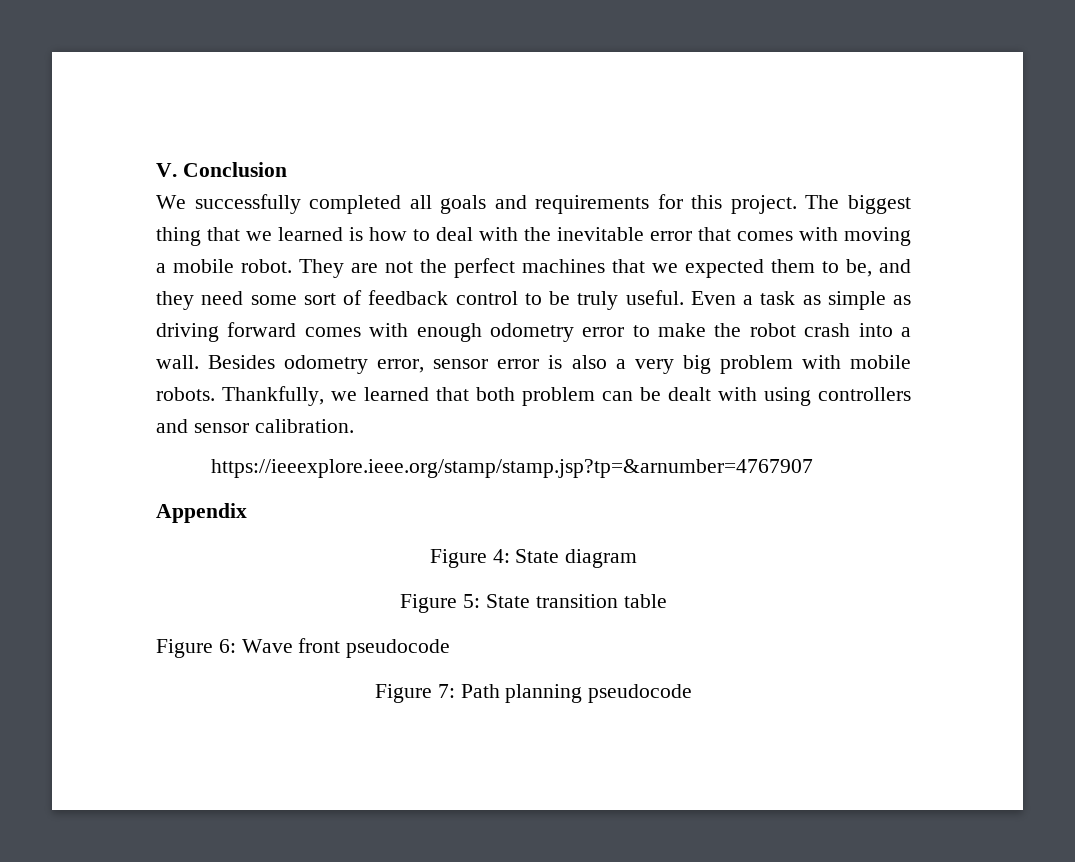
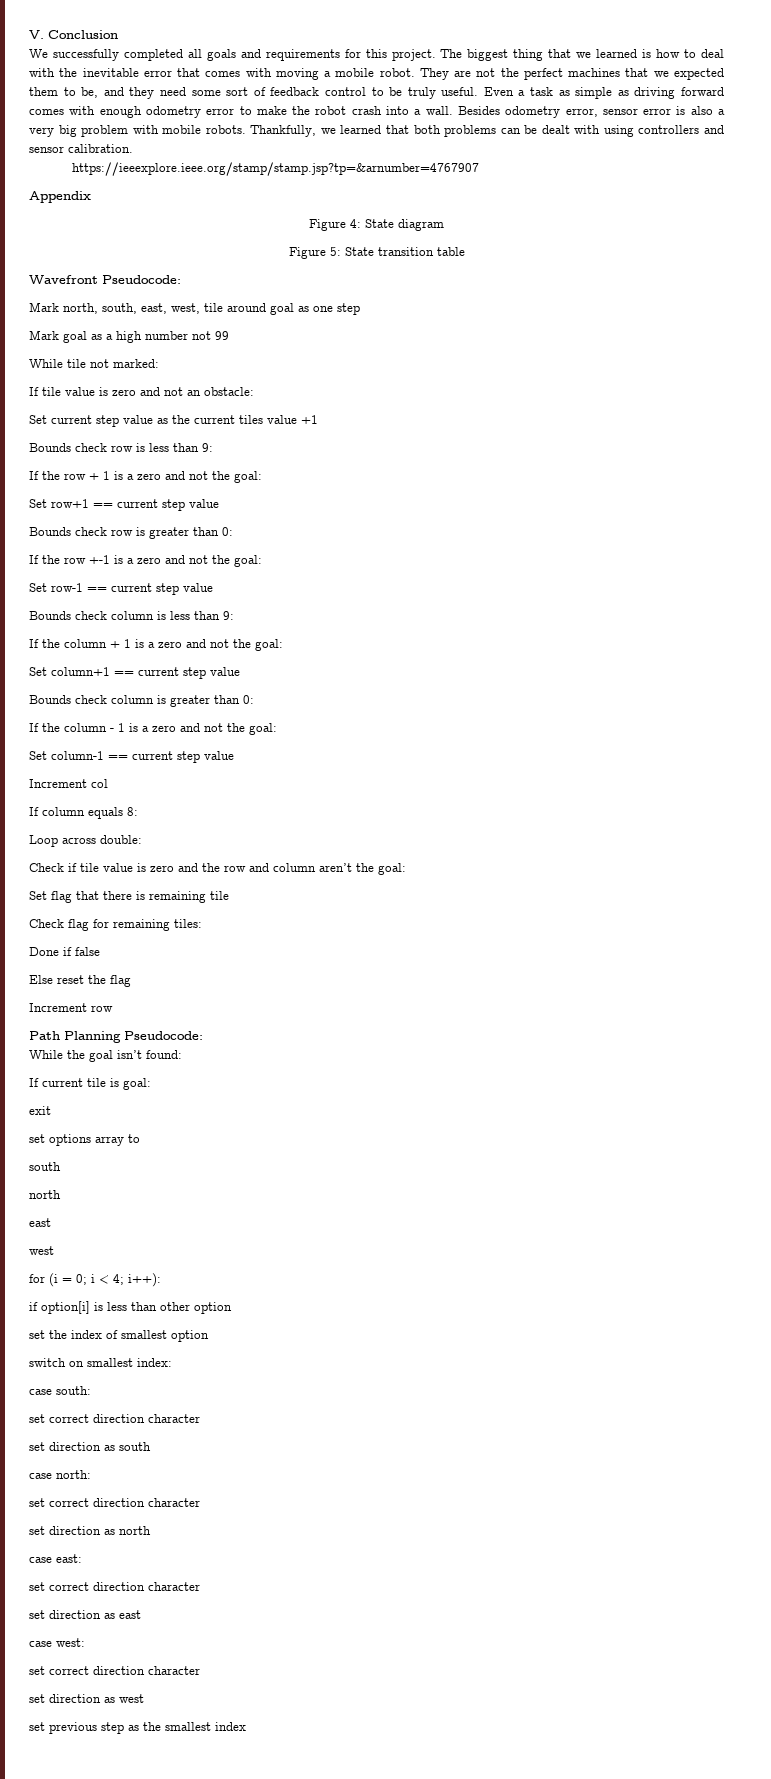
[522,387,595,406] problem -> [444,125,497,137] problems
[156,638,451,658] [374,684,693,703] Figure 6: Wave front pseudocode // Figure 7: Path planning pseudocode -> [29,275,181,284] [29,302,360,315] [29,330,229,343] [29,359,159,368] [29,387,254,396] [29,415,318,427] [29,443,213,452] [29,471,262,483] [29,499,219,511] [29,527,233,539] [29,555,262,567] [29,583,213,595] [29,611,234,620] [29,639,283,651] [29,667,240,679] [29,695,254,707] [29,723,277,735] [29,751,234,763] [29,779,108,788] [29,807,138,819] [29,835,142,847] [29,863,406,875] [29,891,229,903] [29,919,202,931] [29,947,100,956] [29,975,131,987] [29,1003,113,1012] [29,1031,203,1043] [29,1050,182,1062] [29,1078,151,1090] [29,1106,51,1115] [29,1134,140,1146] [29,1162,61,1171] [29,1190,61,1199] [29,1218,51,1227] [29,1246,54,1255] [29,1273,161,1287] [29,1301,232,1314] [29,1330,209,1342] [29,1358,172,1367] [29,1386,91,1395] [29,1414,200,1423] [29,1442,151,1451] [29,1470,91,1479] [29,1498,200,1507] [29,1526,151,1535] [29,1554,82,1563] [29,1582,200,1591] [29,1610,141,1619] [29,1638,85,1647] [29,1666,200,1675] [29,1694,144,1703] [29,1722,246,1734] Wavefront Pseudocode: // Mark north, south, east, west, tile around goal as one step // Mark goal as a high number not 99 // While tile not marked: // If tile value is zero and not an obstacle: // Set current step value as the current tiles value +1 // Bounds check row is less than 9: // If the row + 1 is a zero and not the goal: // Set row+1 == current step value // Bounds check row is greater than 0: // If the row +-1 is a zero and not the goal: // Set row-1 == current step value // Bounds check column is less than 9: // If the column + 1 is a zero and not the goal: // Set column+1 == current step value // Bounds check column is greater than 0: // If the column - 1 is a zero and not the goal: // Set column-1 == current step value // Increment col // If column equals 8: // Loop across double: // Check if tile value is zero and the row and column aren’t the goal: // Set flag that there is remaining tile // Check flag for remaining tiles: // Done if false // Else reset the flag // Increment row // Path Planning Pseudocode: // While the goal isn’t found: // If current tile is goal: // exit // set options array to // south // north // east // west // for (i = 0; i < 4; i++): // if option[i] is less than other option // set the index of smallest option // switch on smallest index: // case south: // set correct direction character // set direction as south // case north: // set correct direction character // set direction as north // case east: // set correct direction character // set direction as east // case west: // set correct direction character // set direction as west // set previous step as the smallest index

